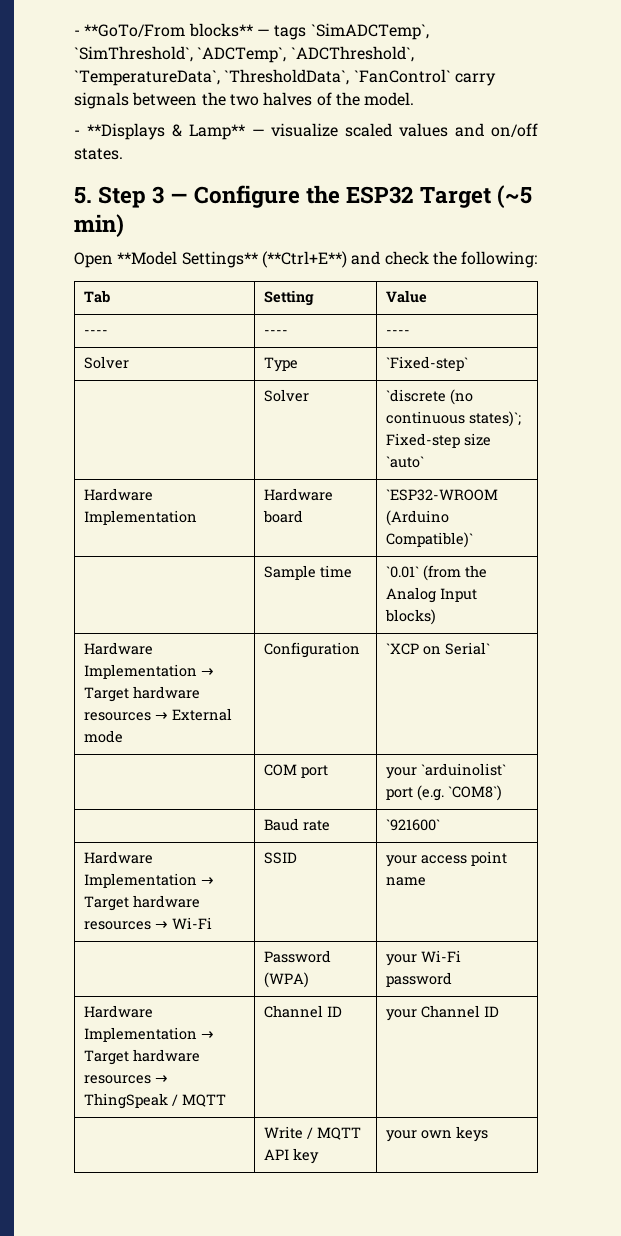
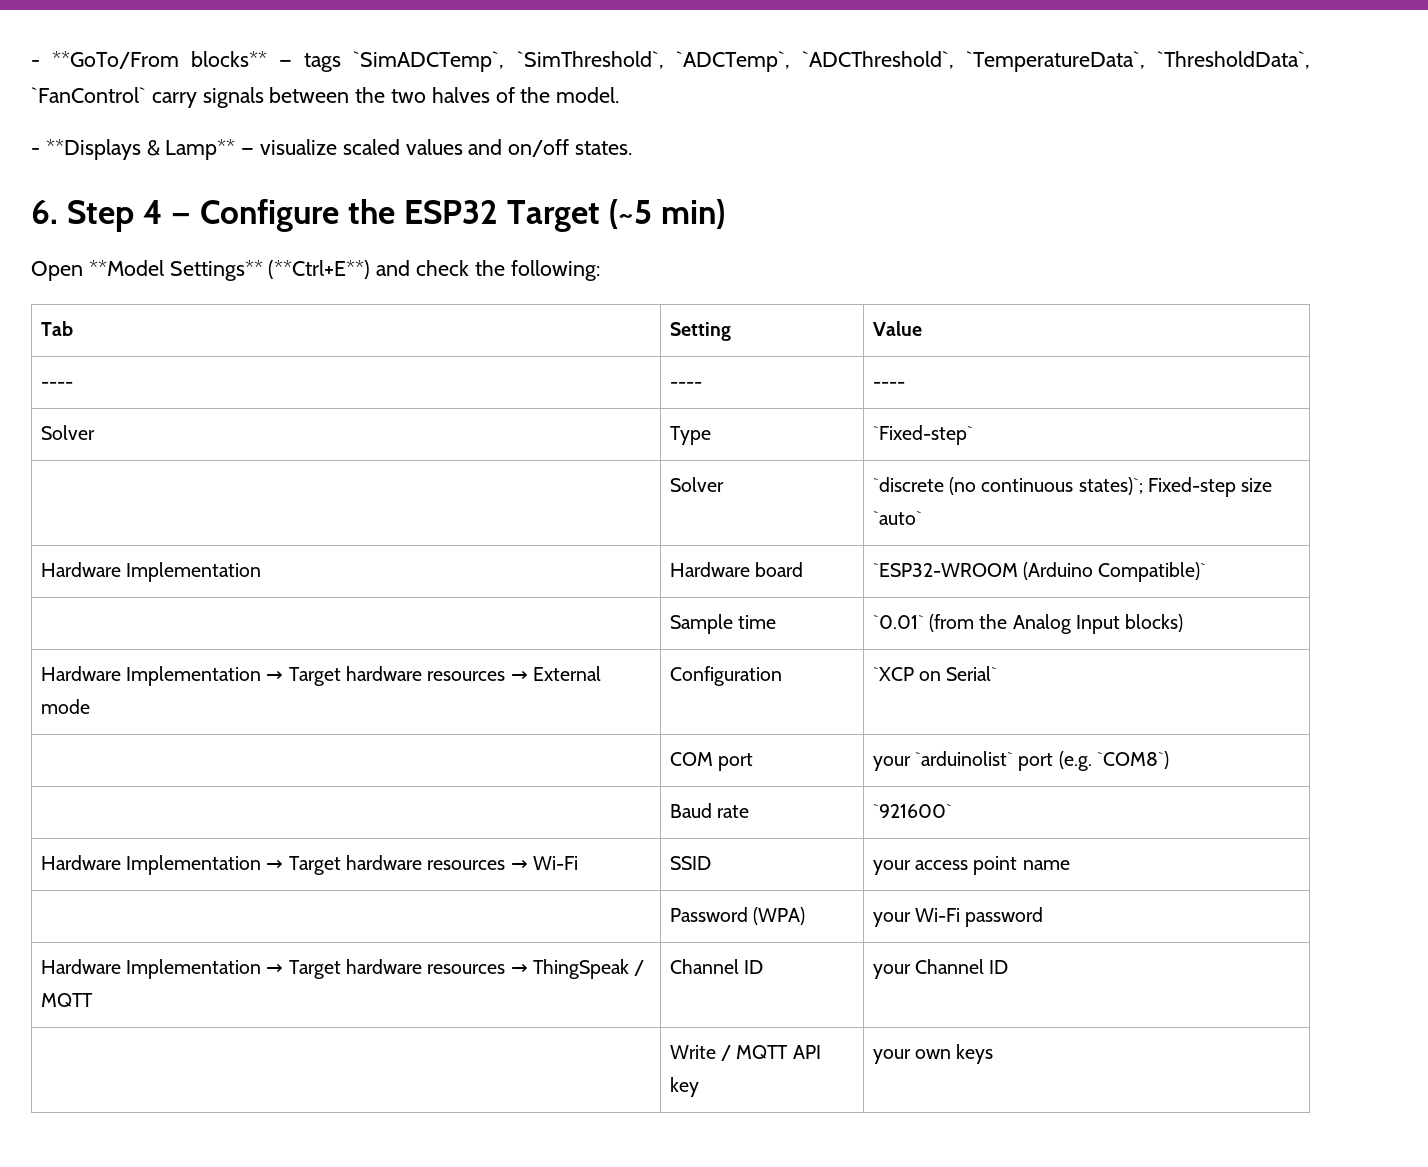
[74,186,165,208] 5. Step 3 -> [31,200,163,232] 6. Step 4

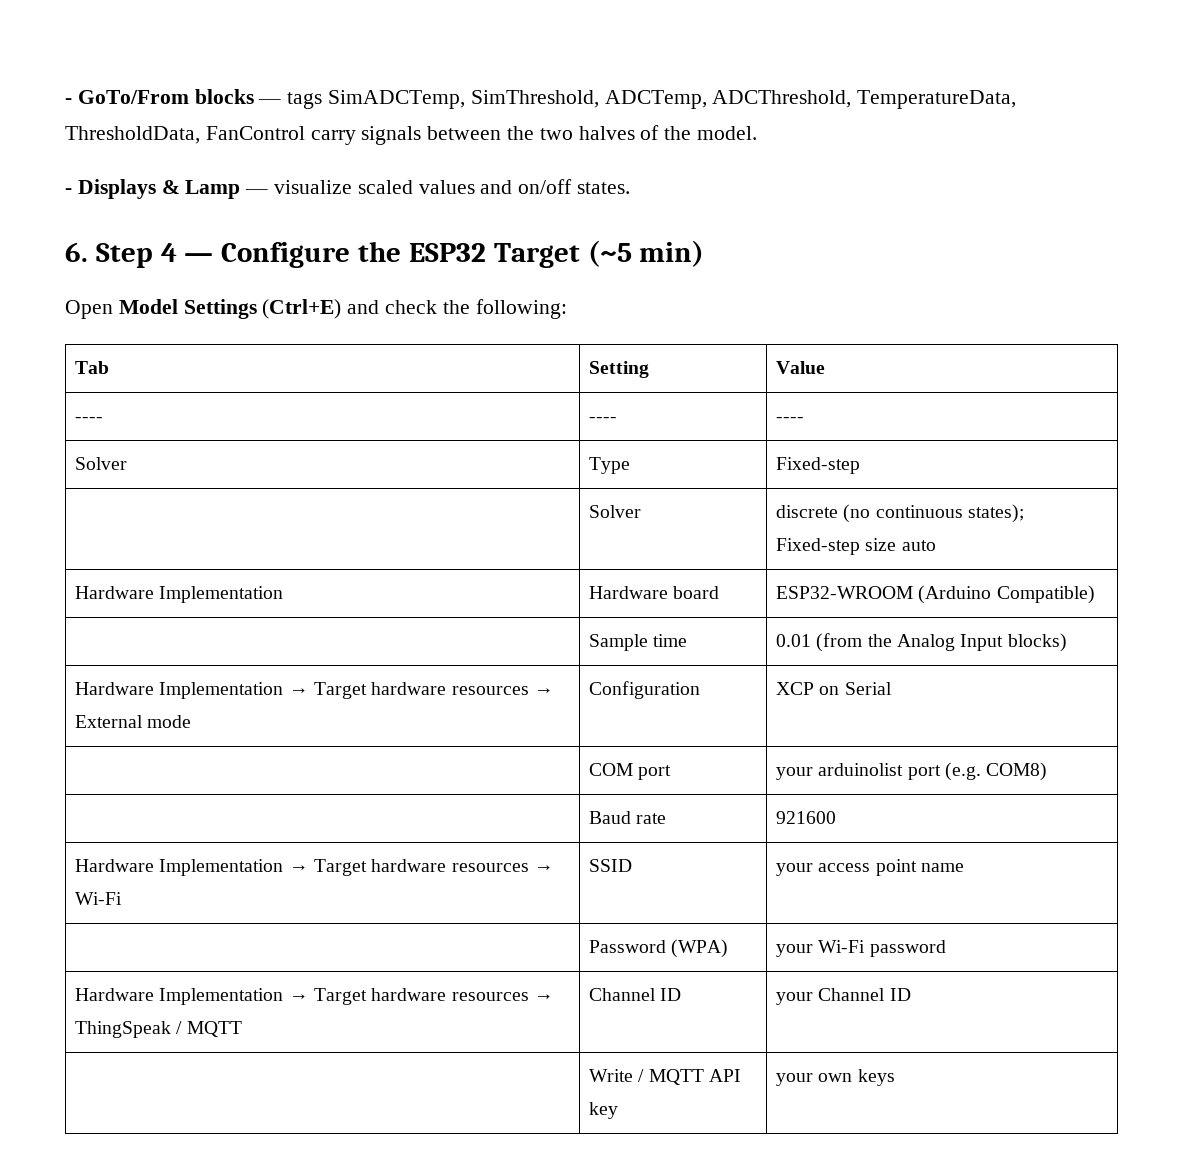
[31,51,1310,72] [31,87,146,103] - **GoTo/From blocks** — tags `SimADCTemp`, `SimThreshold`, `ADCTemp`, `ADCThreshold`, `TemperatureData`, `ThresholdData`, `FanControl` -> [65,89,1017,109] [65,126,305,144] - GoTo/From blocks — tags SimADCTemp, SimThreshold, ADCTemp, ADCThreshold, TemperatureData, ThresholdData, FanControl
[45,139,236,160] **Displays & Lamp** -> [77,179,241,199] Displays & Lamp
[88,260,371,281] **Model Settings** (**Ctrl+E**) -> [118,299,342,319] Model Settings (Ctrl+E)
[872,425,973,445] [669,477,724,492] [872,477,944,492] `Fixed-step` // | Solver | `discrete -> [776,457,861,474] [589,505,642,518] [776,505,839,518] Fixed-step // | Solver | discrete
[1078,477,1143,495] states)`; -> [967,504,1024,523] states);
[872,511,922,525] `auto` -> [901,540,936,551] auto
[872,562,1207,582] `ESP32-WROOM (Arduino Compatible)` -> [776,585,1095,604] ESP32-WROOM (Arduino Compatible)
[872,615,924,629] `0.01` -> [776,634,812,647] 0.01
[872,666,998,681] `XCP on Serial` -> [776,682,892,695] XCP on Serial
[915,751,1014,766] `arduinolist` -> [818,763,904,776] arduinolist
[1097,751,1170,769] `COM8`) -> [986,762,1048,781] COM8)
[872,804,952,818] `921600` -> [776,811,837,824] 921600

